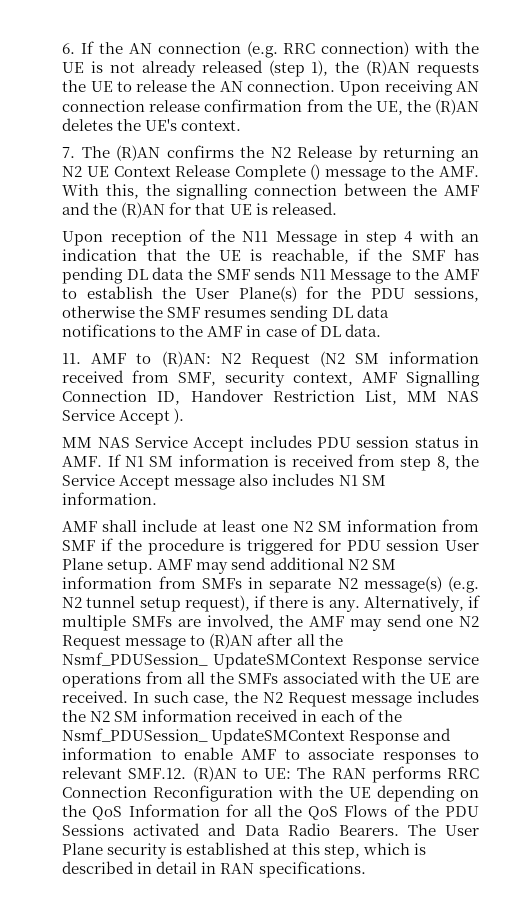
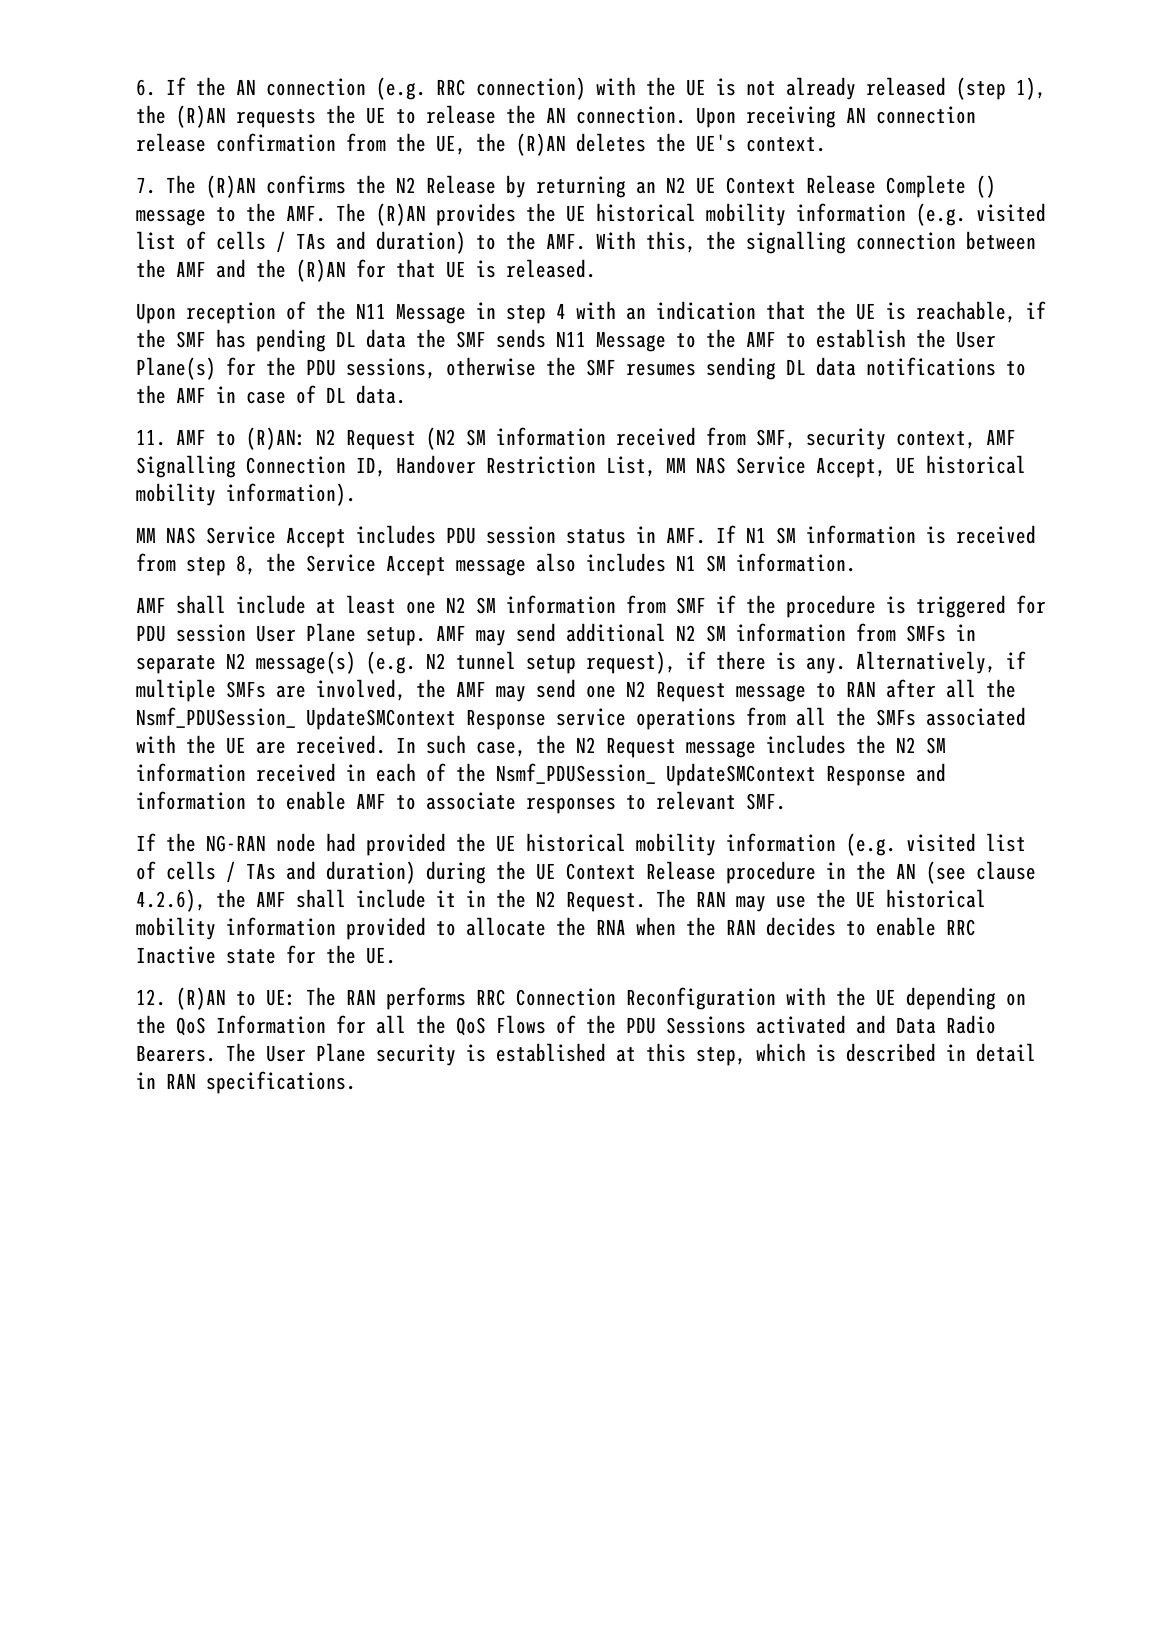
(479, 171) none -> [335,203,1046,226] [135,231,586,254] The (R)AN provides the UE historical mobility information (e.g. visited list of cells / TAs and duration) to the AMF.
[119,408,185,425] Accept ). -> [815,455,1026,478] [135,483,356,506] Accept, UE historical mobility information).
[209,633,254,649] (R)AN -> [845,681,876,697] RAN
[128,768,187,779] SMF.12. -> [745,793,786,810] [135,833,1026,856] [135,861,1036,884] [135,889,986,912] [135,917,976,940] [135,945,396,964] [135,989,166,1006] SMF. // If the NG-RAN node had provided the UE historical mobility information (e.g. visited list of cells / TAs and duration) during the UE Context Release procedure in the AN (see clause 4.2.6), the AMF shall include it in the N2 Request. The RAN may use the UE historical mobility information provided to allocate the RNA when the RAN decides to enable RRC Inactive state for the UE. // 12.

